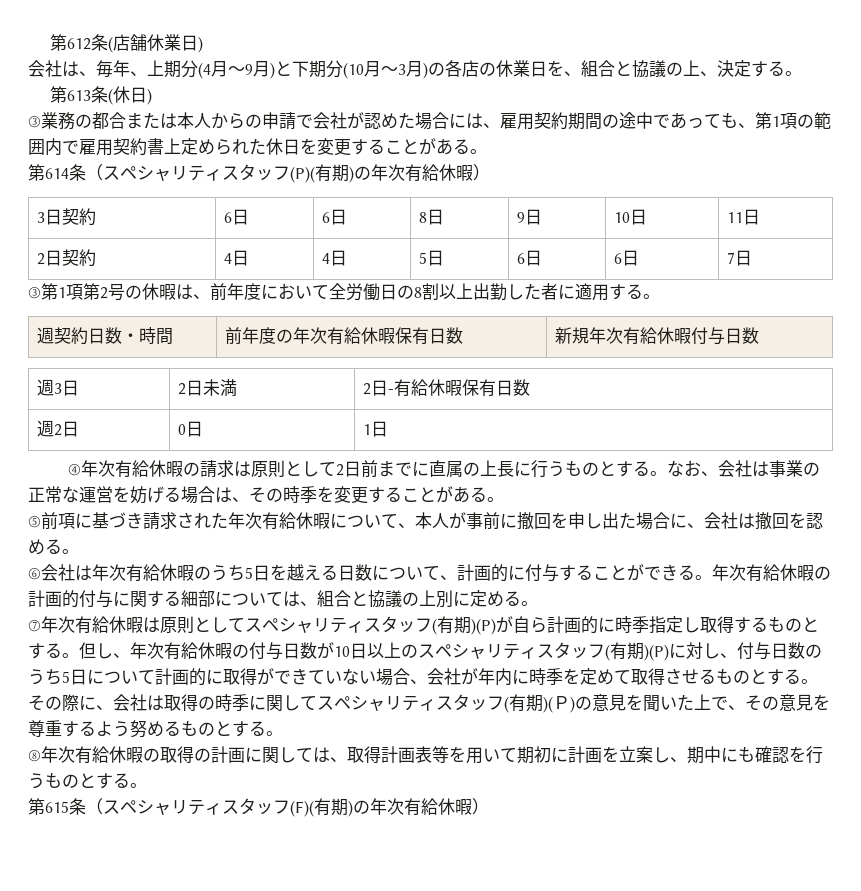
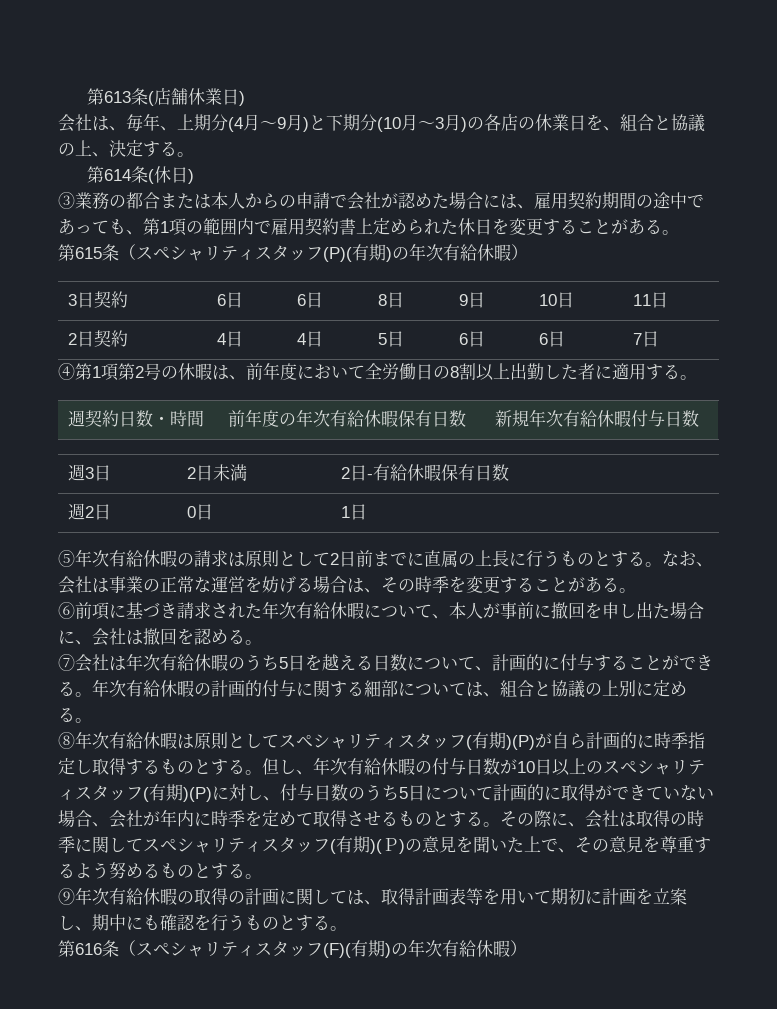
[49,34,91,51] 第612 -> [86,88,131,105] 第613
[66,90,91,101] 613 -> [103,169,131,181] 614
[45,168,69,179] 614 -> [75,247,102,259] 615
[28,287,41,299] ③ -> [58,363,75,380] ④
[68,464,82,476] ④ -> [58,550,75,567] ⑤
[28,516,41,528] ⑤ -> [58,602,75,619] ⑥
[28,568,41,580] ⑥ -> [58,654,75,671] ⑦
[28,620,41,632] ⑦ -> [58,732,75,749] ⑧
[28,750,41,762] ⑧ -> [58,888,75,905] ⑨
[45,801,69,813] 615 -> [75,943,102,955] 616

